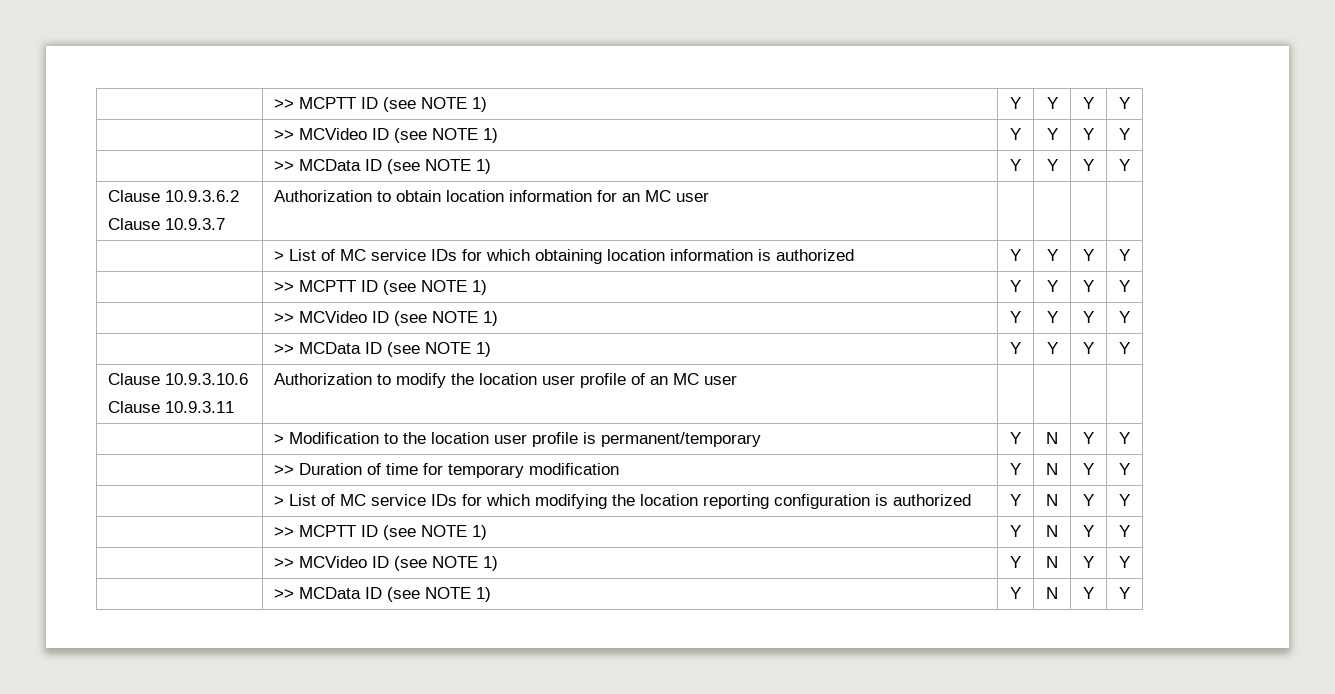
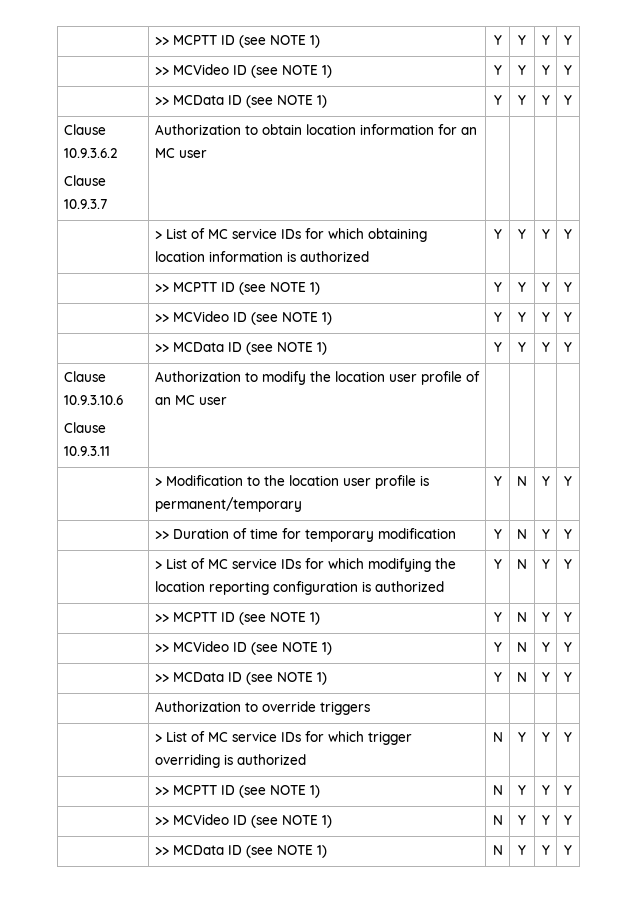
(1130, 593) none -> [154,701,370,715] [154,731,412,745] [154,754,306,768] [492,732,503,742] [518,732,526,742] [541,732,550,742] [564,732,572,742] [154,785,320,798] [492,785,503,795] [518,785,526,795] [541,785,550,795] [564,785,572,795] [154,814,332,828] [492,815,503,825] [518,815,526,825] [541,815,550,825] [564,815,572,825] [154,845,327,858] [492,845,503,855] [518,845,526,855] [541,845,550,855] [564,845,572,855] // | Authorization to override triggers | | | | // | > List of MC service IDs for which trigger overriding is authorized | N | Y | Y | Y // | >> MCPTT ID (see NOTE 1) | N | Y | Y | Y // | >> MCVideo ID (see NOTE 1) | N | Y | Y | Y // | >> MCData ID (see NOTE 1) | N | Y | Y | Y

